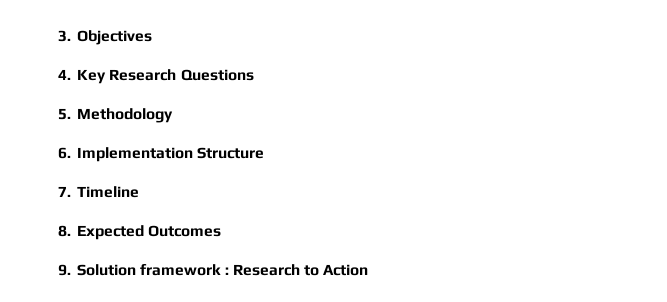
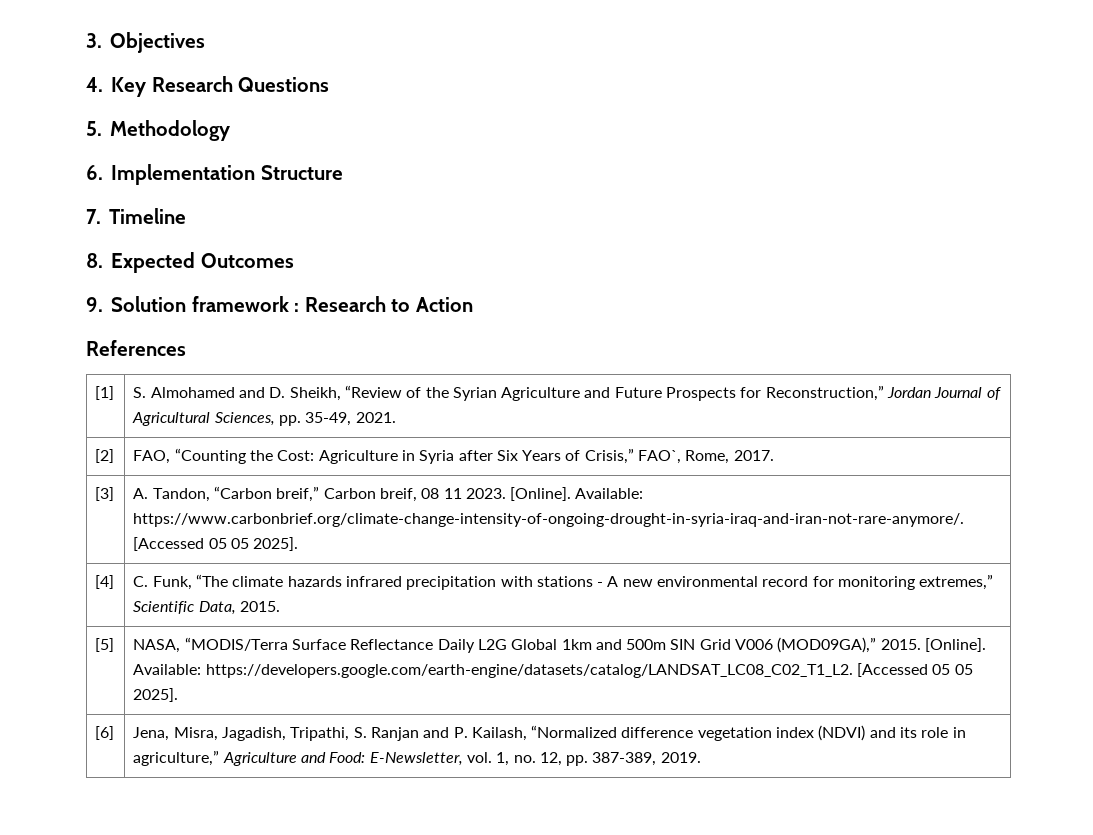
(369, 270) none -> [86,340,186,356] [95,386,115,400] [133,385,1001,401] [132,412,396,426] [95,449,115,463] [133,448,774,464] [95,487,115,501] [133,486,644,502] [133,513,965,527] [133,537,299,551] [95,575,115,589] [133,574,994,590] [133,601,280,615] [95,638,115,652] [133,637,987,653] [133,663,973,678] [133,688,179,702] [95,726,115,740] [133,725,966,741] [133,750,701,766] // References // [1] | S. Almohamed and D. Sheikh, “Review of the Syrian Agriculture and Future Prospects for Reconstruction,” Jordan Journal of Agricultural Sciences, pp. 35-49, 2021. // [2] | FAO, “Counting the Cost: Agriculture in Syria after Six Years of Crisis,” FAO`, Rome, 2017. // [3] | A. Tandon, “Carbon breif,” Carbon breif, 08 11 2023. [Online]. Available: https://www.carbonbrief.org/climate-change-intensity-of-ongoing-drought-in-syria-iraq-and-iran-not-rare-anymore/. [Accessed 05 05 2025]. // [4] | C. Funk, “The climate hazards infrared precipitation with stations - A new environmental record for monitoring extremes,” Scientific Data, 2015. // [5] | NASA, “MODIS/Terra Surface Reflectance Daily L2G Global 1km and 500m SIN Grid V006 (MOD09GA),” 2015. [Online]. Available: https://developers.google.com/earth-engine/datasets/catalog/LANDSAT_LC08_C02_T1_L2. [Accessed 05 05 2025]. // [6] | Jena, Misra, Jagadish, Tripathi, S. Ranjan and P. Kailash, “Normalized difference vegetation index (NDVI) and its role in agriculture,” Agriculture and Food: E-Newsletter, vol. 1, no. 12, pp. 387-389, 2019.

